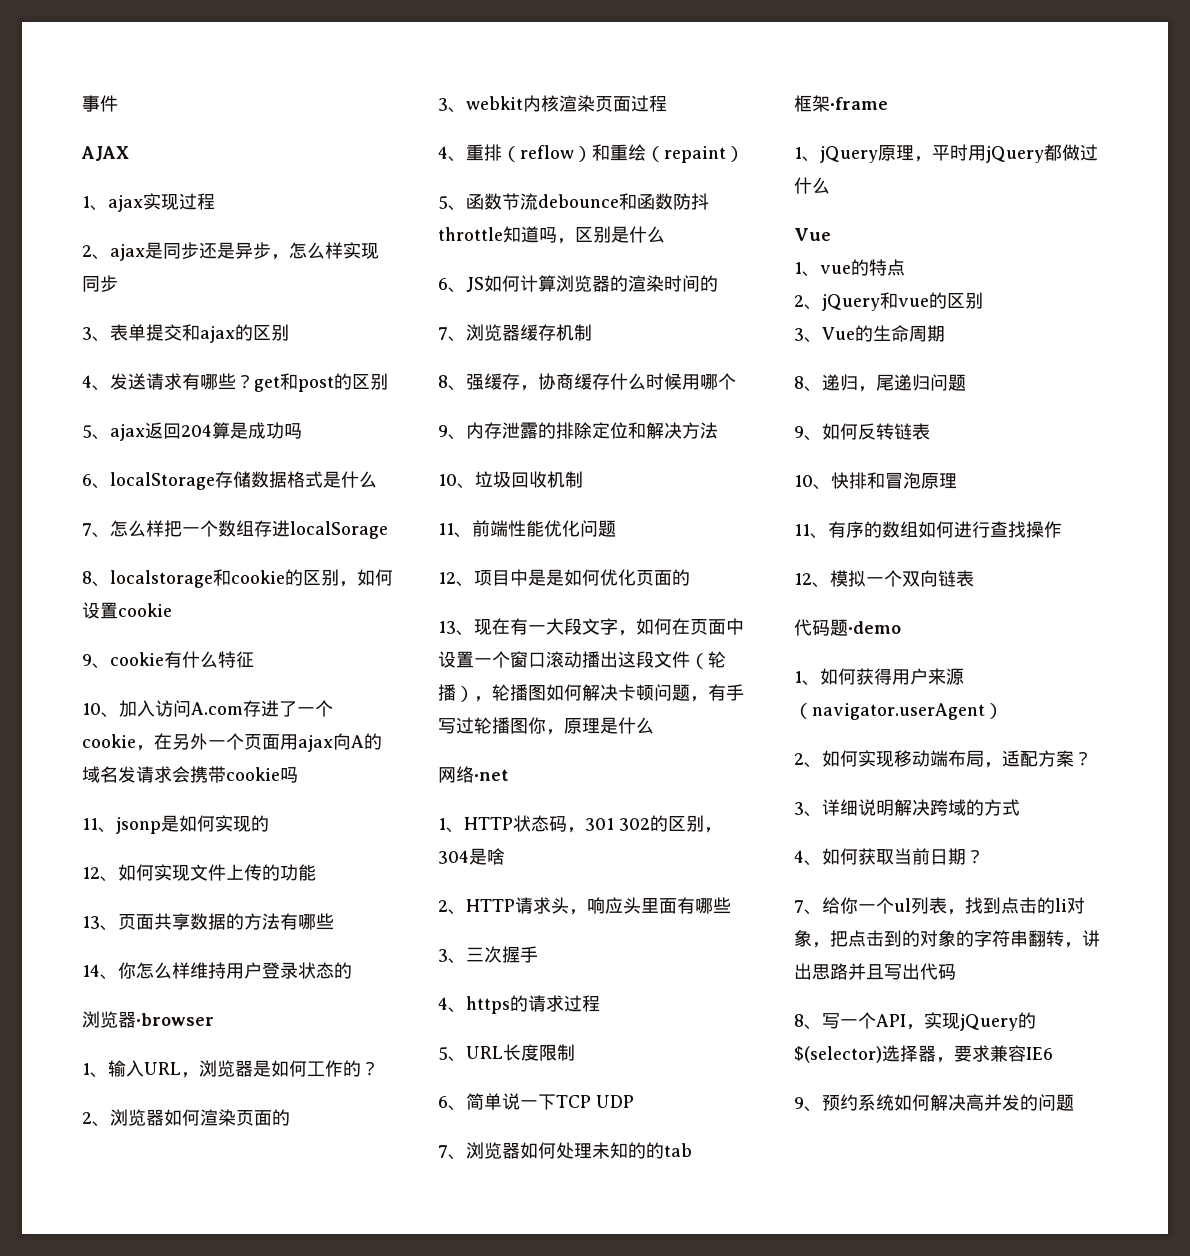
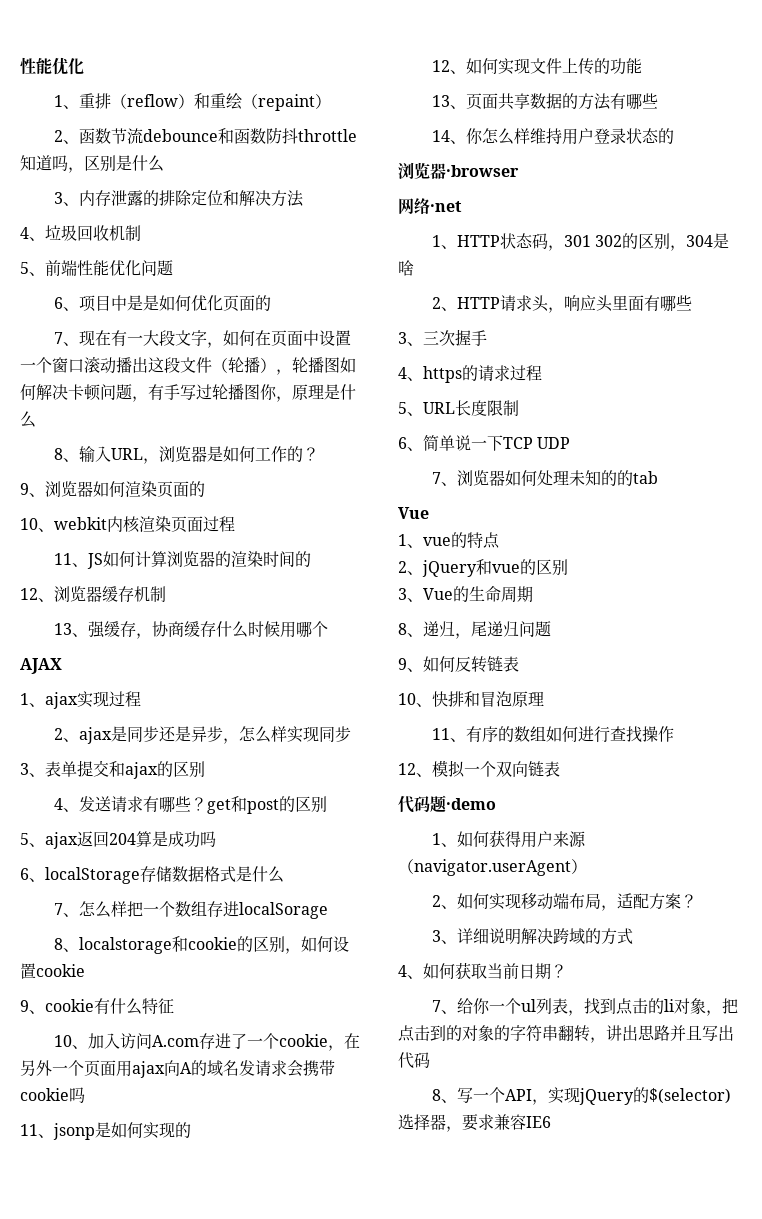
[82,95,118,112] 事件 -> [20,57,84,75] [54,93,332,111] [54,127,358,144] [20,155,164,173] [54,190,305,207] [20,225,141,241] [20,260,173,276] [54,295,272,312] [54,330,352,348] [20,356,356,375] [20,384,356,402] [20,411,36,428] [54,446,320,464] [20,481,205,498] [20,516,235,533] [54,551,312,569] [20,586,166,602] [54,621,329,639] 性能优化 // 1、重排（reflow）和重绘（repaint） // 2、函数节流debounce和函数防抖throttle知道吗，区别是什么 // 3、内存泄露的排除定位和解决方法 // 4、垃圾回收机制 // 5、前端性能优化问题 // 6、项目中是是如何优化页面的 // 7、现在有一大段文字，如何在页面中设置一个窗口滚动播出这段文件（轮播），轮播图如何解决卡顿问题，有手写过轮播图你，原理是什么 // 8、输入URL，浏览器是如何工作的？ // 9、浏览器如何渲染页面的 // 10、webkit内核渲染页面过程 // 11、JS如何计算浏览器的渲染时间的 // 12、浏览器缓存机制 // 13、强缓存，协商缓存什么时候用哪个
[82,1060,379,1078] [82,1109,290,1127] [438,95,667,113] [438,144,744,163] [438,193,709,211] [438,226,665,244] [438,275,718,293] [438,324,592,342] [438,373,736,391] [438,422,718,440] [438,471,583,489] [438,520,616,538] [438,569,690,587] [438,618,744,636] [438,651,726,669] [438,684,744,702] [438,717,654,735] // 1、输入URL，浏览器是如何工作的？ // 2、浏览器如何渲染页面的 // 3、webkit内核渲染页面过程 // 4、重排（reflow）和重绘（repaint） // 5、函数节流debounce和函数防抖throttle知道吗，区别是什么 // 6、JS如何计算浏览器的渲染时间的 // 7、浏览器缓存机制 // 8、强缓存，协商缓存什么时候用哪个 // 9、内存泄露的排除定位和解决方法 // 10、垃圾回收机制 // 11、前端性能优化问题 // 12、项目中是是如何优化页面的 // 13、现在有一大段文字，如何在页面中设置一个窗口滚动播出这段文件（轮播），轮播图如何解决卡顿问题，有手写过轮播图你，原理是什么 -> (519, 171) none
[794,95,888,112] [794,144,1098,163] [794,177,830,194] // 框架·frame // 1、jQuery原理，平时用jQuery都做过什么 -> (659, 477) none
[794,1094,1074,1112] // 9、预约系统如何解决高并发的问题 -> (551, 1122) none

